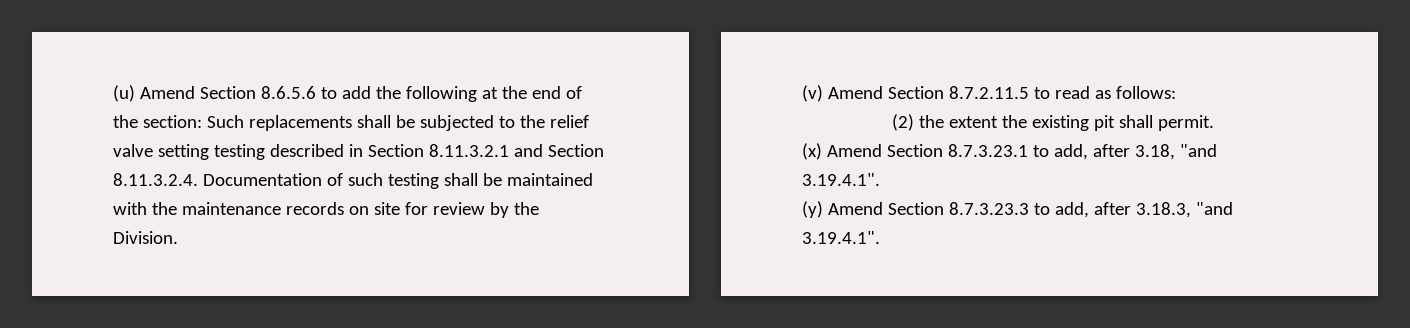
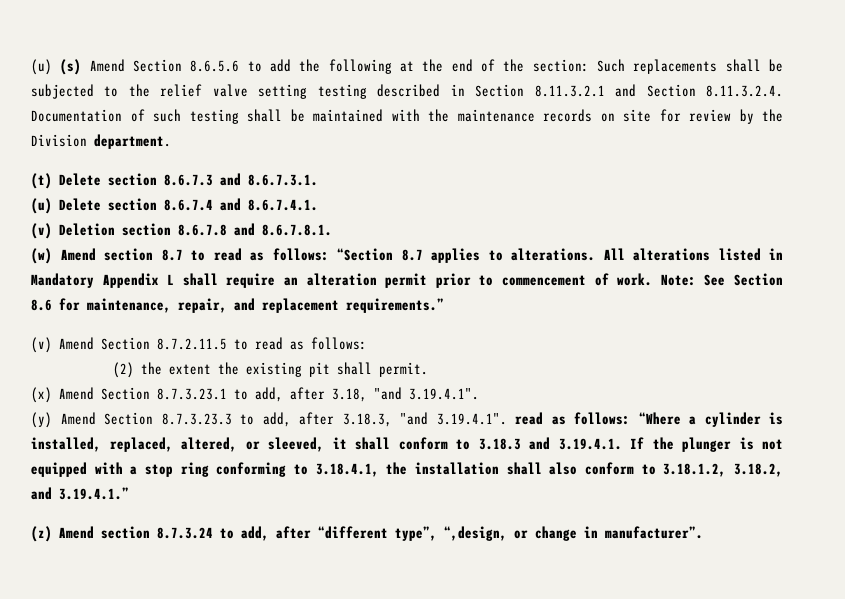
[113,85,135,102] (u) -> [31,59,82,75] (u) (s)
[113,231,178,244] Division. -> [31,134,171,149] [31,173,318,189] [31,198,318,214] [31,223,332,239] [31,248,783,264] [31,273,784,288] [31,298,444,313] Division department. // (t) Delete section 8.6.7.3 and 8.6.7.3.1. // (u) Delete section 8.6.7.4 and 8.6.7.4.1. // (v) Deletion section 8.6.7.8 and 8.6.7.8.1. // (w) Amend section 8.7 to read as follows: “Section 8.7 applies to alterations. All alterations listed in Mandatory Appendix L shall require an alteration permit prior to commencement of work. Note: See Section 8.6 for maintenance, repair, and replacement requirements.”
(880, 237) none -> [515,412,783,427] [31,437,783,452] [31,462,783,477] [31,487,129,500] [31,526,703,542] read as follows: “Where a cylinder is installed, replaced, altered, or sleeved, it shall conform to 3.18.3 and 3.19.4.1. If the plunger is not equipped with a stop ring conforming to 3.18.4.1, the installation shall also conform to 3.18.1.2, 3.18.2, and 3.19.4.1.” // (z) Amend section 8.7.3.24 to add, after “different type”, “,design, or change in manufacturer”.

